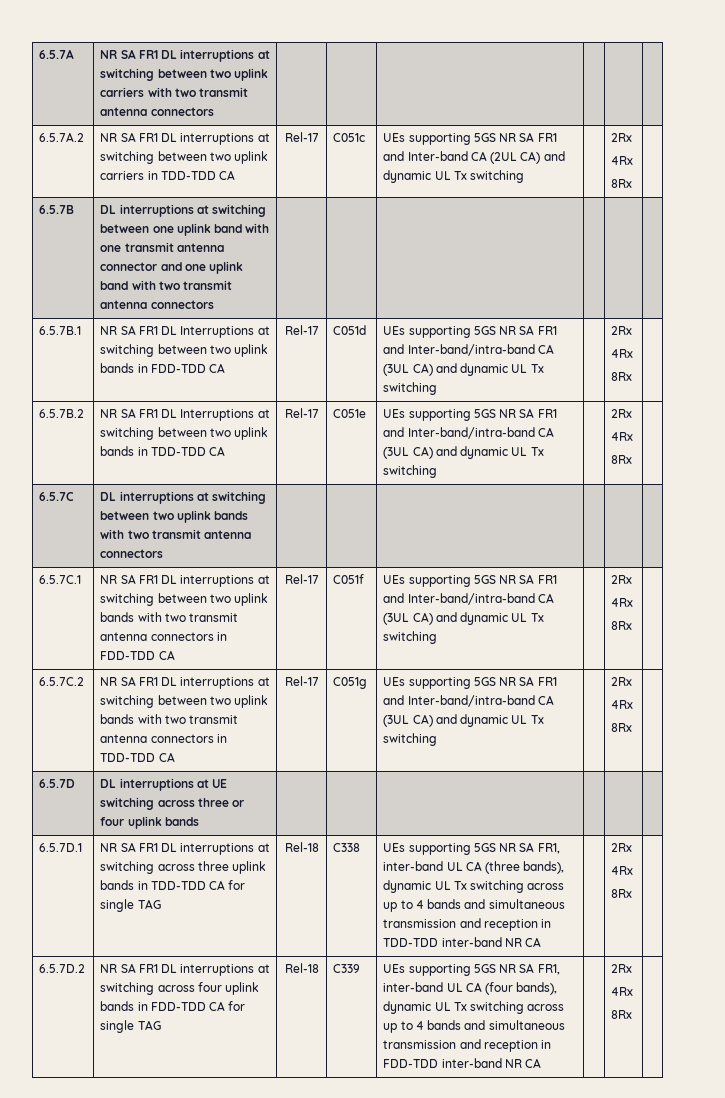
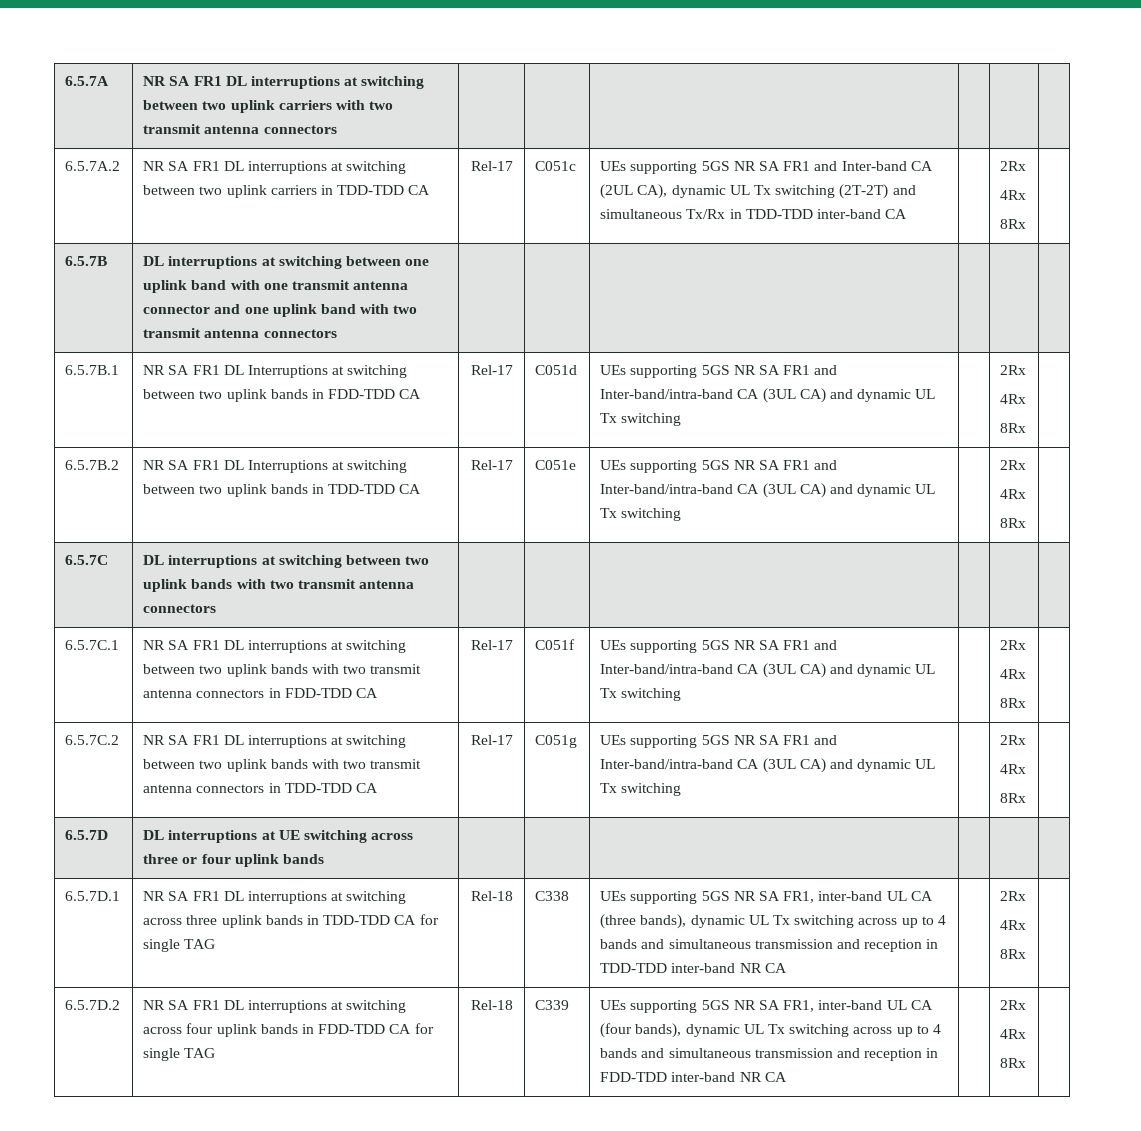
[520,151,565,164] [383,170,525,183] CA) and dynamic UL Tx switching -> [637,184,916,199] [600,209,908,219] CA), dynamic UL Tx switching (2T-2T) and simultaneous Tx/Rx in TDD-TDD inter-band CA

